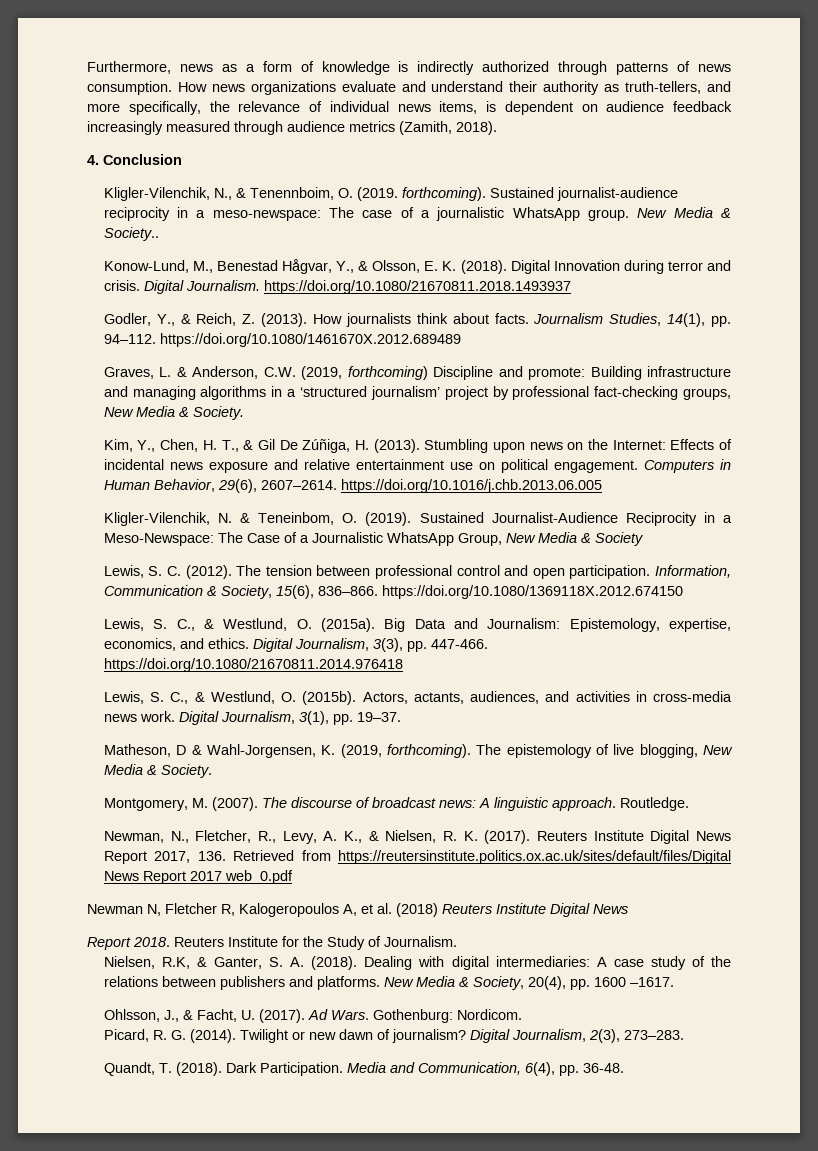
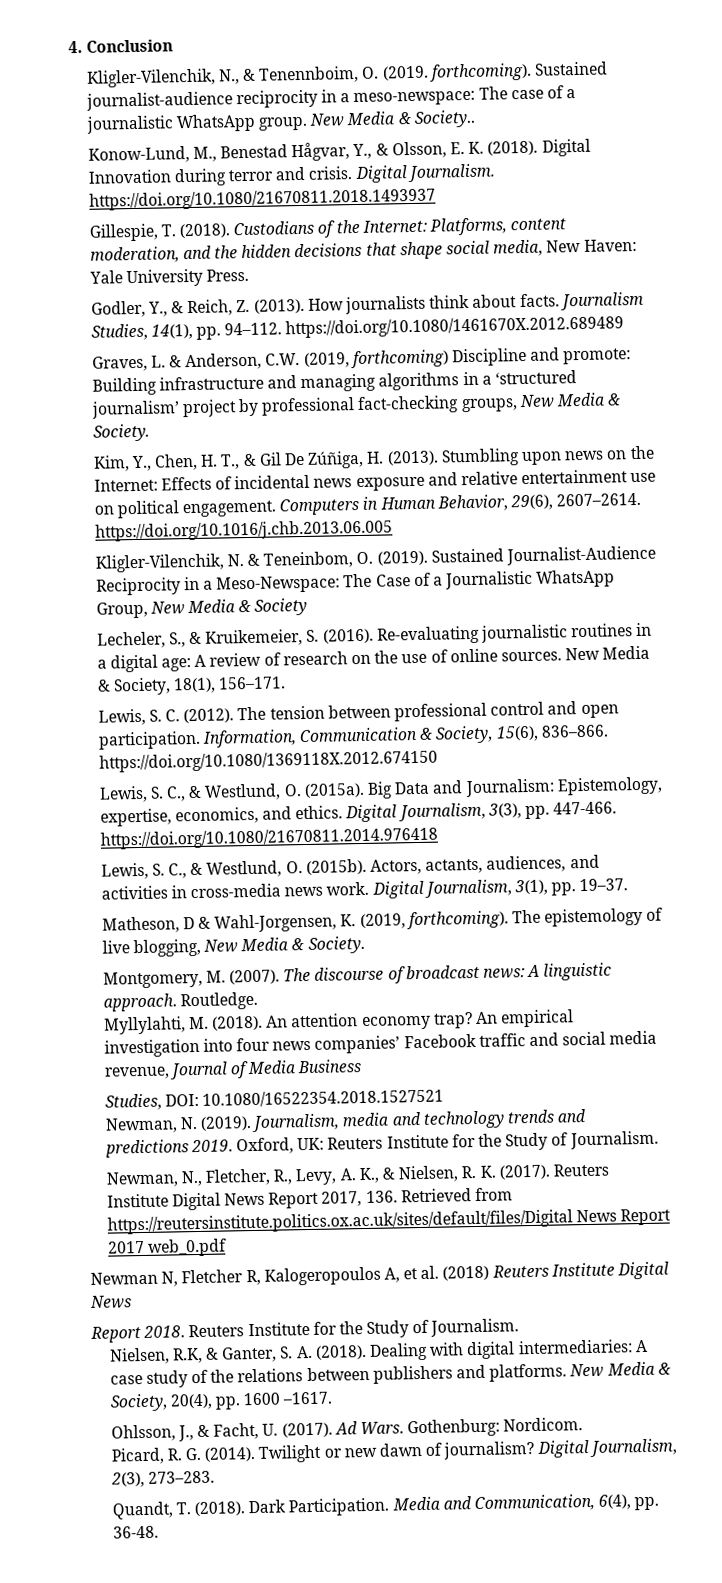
[87,61,731,75] [87,81,731,95] [87,101,732,115] [87,121,497,135] Furthermore, news as a form of knowledge is indirectly authorized through patterns of news consumption. How news organizations evaluate and understand their authority as truth-tellers, and more specifically, the relevance of individual news items, is dependent on audience feedback increasingly measured through audience metrics (Zamith, 2018). // -> (68, 47) none
(571, 287) none -> [88,217,567,242] [89,238,637,264] [88,268,250,288] // Gillespie, T. (2018). Custodians of the Internet: Platforms, content moderation, and the hidden decisions that shape social media, New Haven: Yale University Press.
(643, 539) none -> [96,622,653,649] [96,645,651,673] [96,676,287,696] // Lecheler, S., & Kruikemeier, S. (2016). Re-evaluating journalistic routines in a digital age: A review of research on the use of online sources. New Media & Society, 18(1), 156–171.
(689, 804) none -> [103,1009,575,1035] [103,1030,658,1058] [103,1059,363,1080] [104,1088,445,1111] [104,1108,587,1134] [104,1130,659,1158] // Myllylahti, M. (2018). An attention economy trap? An empirical investigation into four news companies’ Facebook traffic and social media revenue, Journal of Media Business // Studies, DOI: 10.1080/16522354.2018.1527521 // Newman, N. (2019). Journalism, media and technology trends and predictions 2019. Oxford, UK: Reuters Institute for the Study of Journalism.

